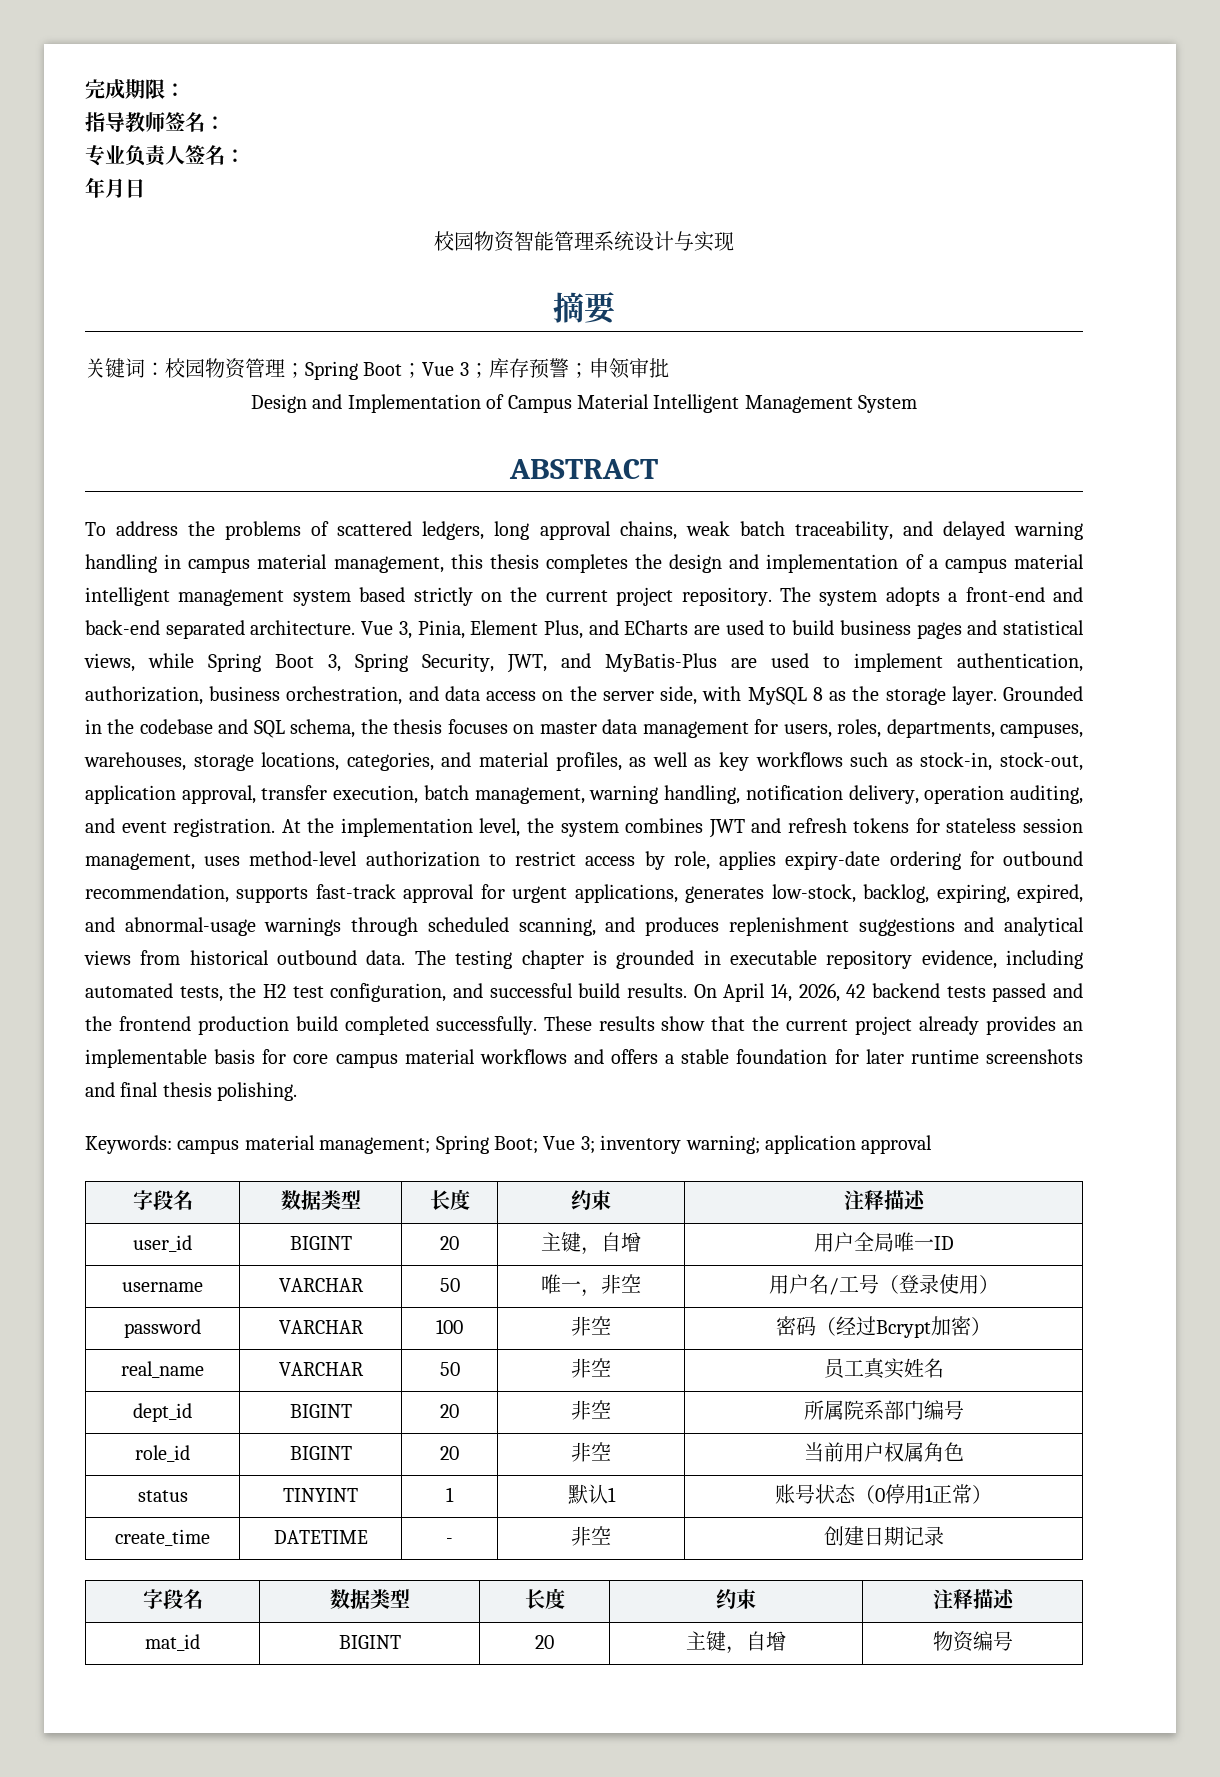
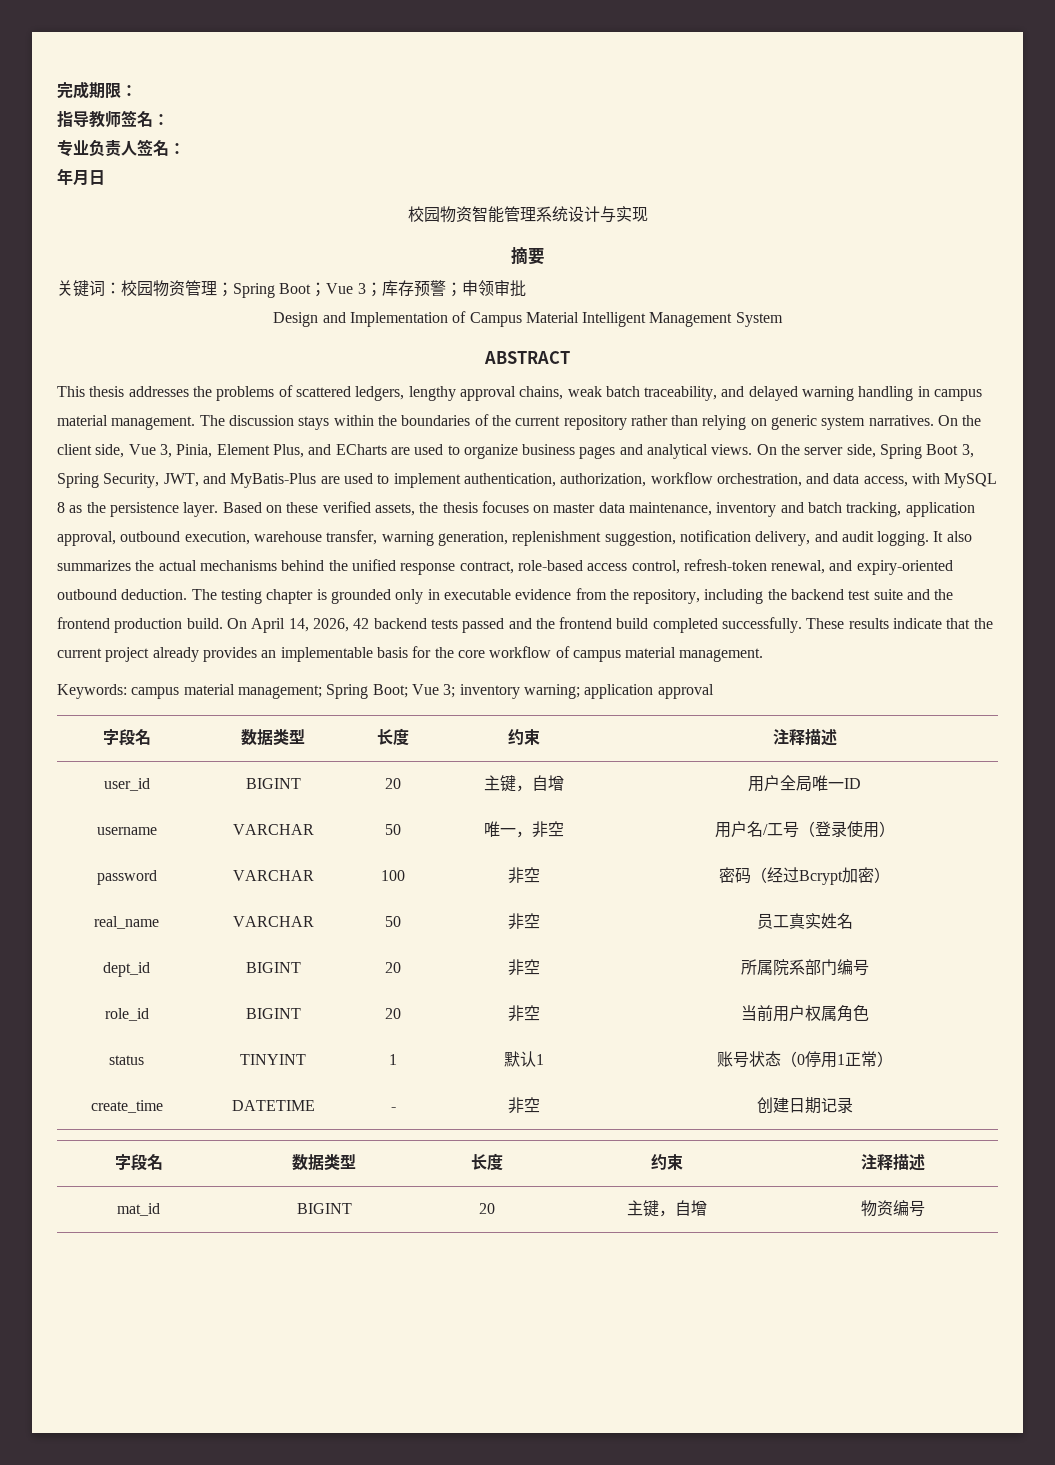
[85,521,179,536] To address -> [57,386,189,397] This thesis addresses
[494,521,530,540] long -> [408,386,456,401] lengthy
[333,554,1084,573] [85,587,1083,606] [85,620,356,639] management, this thesis completes the design and implementation of a campus material intelligent management system based strictly on the current project repository. The system adopts a front-end and back-end separated architecture. -> [111,414,982,430] [57,444,125,458] management. The discussion stays within the boundaries of the current repository rather than relying on generic system narratives. On the client side,
[792,620,835,635] build -> [463,444,518,459] organize
[1003,620,1085,635] [84,653,194,672] statistical views, while -> [647,444,876,459] analytical views. On the server side,
[209,686,281,701] business -> [650,472,713,484] workflow
[486,686,698,705] access on the server side, -> [863,476,908,487] access,
[885,686,1084,705] [85,719,356,738] storage layer. Grounded in the codebase and SQL schema, -> [109,501,415,517] persistence layer. Based on these verified assets,
[642,719,1083,738] [84,752,1084,771] [85,785,1083,804] [85,818,1083,838] [85,851,1084,870] [85,884,1083,903] [85,917,1084,936] [84,950,406,965] management for users, roles, departments, campuses, warehouses, storage locations, categories, and material profiles, as well as key workflows such as stock-in, stock-out, application approval, transfer execution, batch management, warning handling, notification delivery, operation auditing, and event registration. At the implementation level, the system combines JWT and refresh tokens for stateless session management, uses method-level authorization to restrict access by role, applies expiry-date ordering for outbound recommendation, supports fast-track approval for urgent applications, generates low-stock, backlog, expiring, expired, and abnormal-usage warnings through scheduled scanning, and produces replenishment suggestions and analytical views from historical outbound data. -> [629,502,975,517] [57,530,972,546] [57,559,953,575] [57,589,188,600] maintenance, inventory and batch tracking, application approval, outbound execution, warehouse transfer, warning generation, replenishment suggestion, notification delivery, and audit logging. It also summarizes the actual mechanisms behind the unified response contract, role-based access control, refresh-token renewal, and expiry-oriented outbound deduction.
(695, 959) none -> [395,589,424,604] only
[826,950,1083,969] [85,983,687,1002] repository evidence, including automated tests, the H2 test configuration, and successful build results. -> [515,588,954,604] [57,617,223,633] evidence from the repository, including the backend test suite and the frontend production build.
[197,1016,289,1035] production -> (613, 623) none
[661,1016,706,1031] show -> [893,618,943,629] indicate
[293,1049,1083,1068] [85,1082,298,1101] core campus material workflows and offers a stable foundation for later runtime screenshots and final thesis polishing. -> [434,646,764,662] the core workflow of campus material management.

